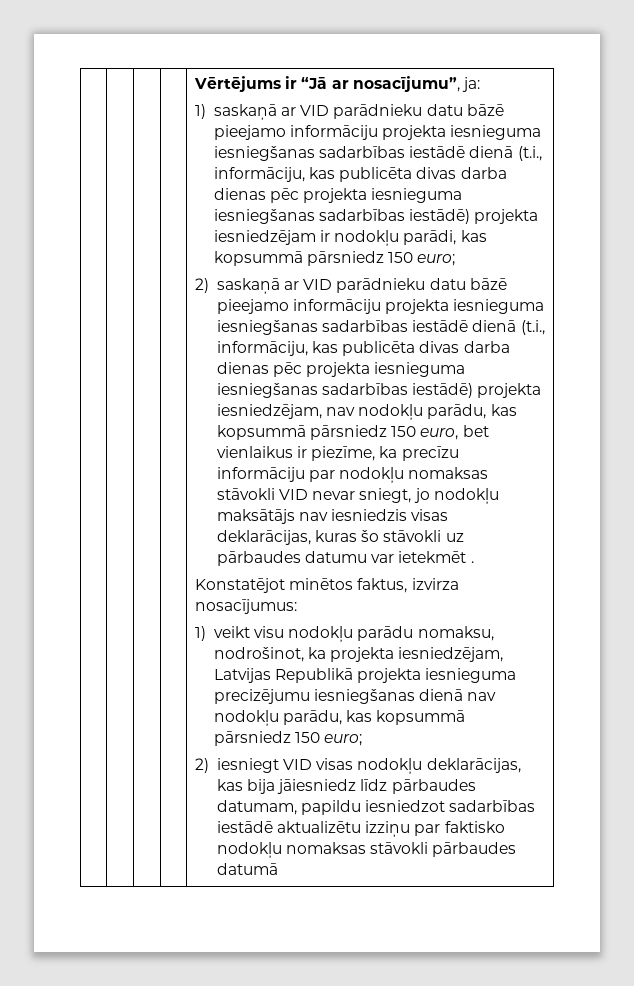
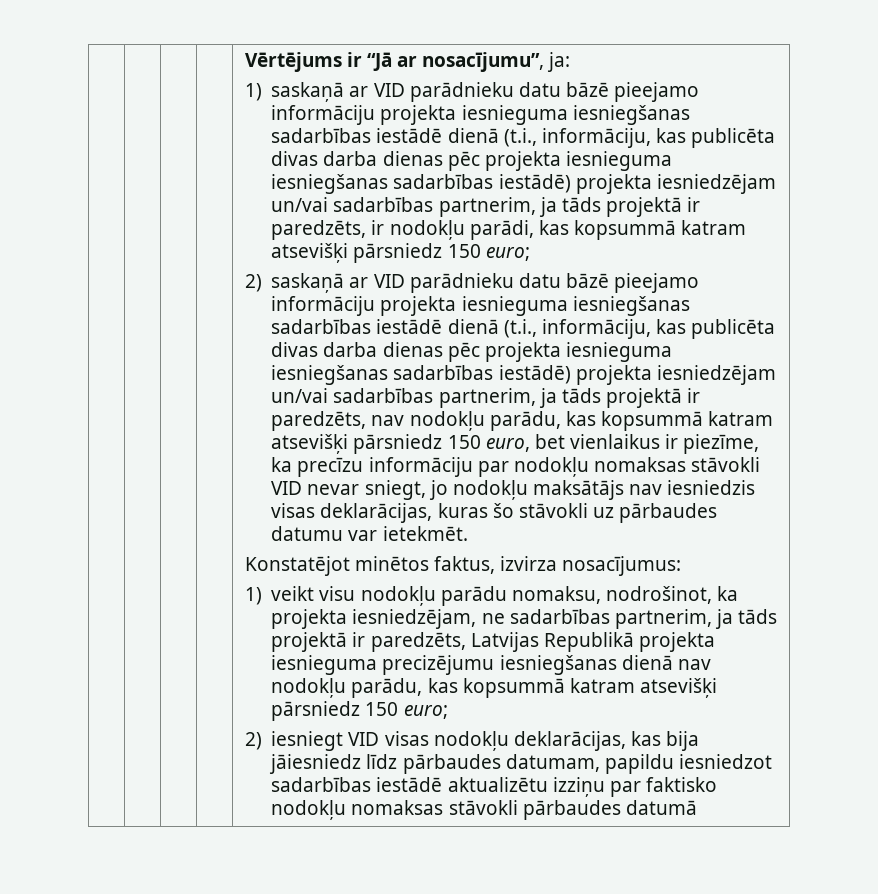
(316, 237) none -> [271,197,701,217] [271,220,367,240] un/vai sadarbības partnerim, ja tāds projektā ir paredzēts,
(303, 258) none -> [681,220,747,235] [271,243,349,263] katram atsevišķi
[216,404,517,420] [216,425,306,440] iesniedzējam, nav nodokļu parādu, kas kopsummā -> [656,365,776,385] [271,388,701,408] [271,411,774,431] [271,434,349,454] iesniedzējam un/vai sadarbības partnerim, ja tāds projektā ir paredzēts, nav nodokļu parādu, kas kopsummā katram atsevišķi
[398,551,474,563] ietekmēt . -> [382,526,468,541] ietekmēt.
(504, 654) none -> [481,609,778,629] [271,632,466,652] ne sadarbības partnerim, ja tāds projektā ir paredzēts,
(466, 717) none -> [569,678,717,698] katram atsevišķi

